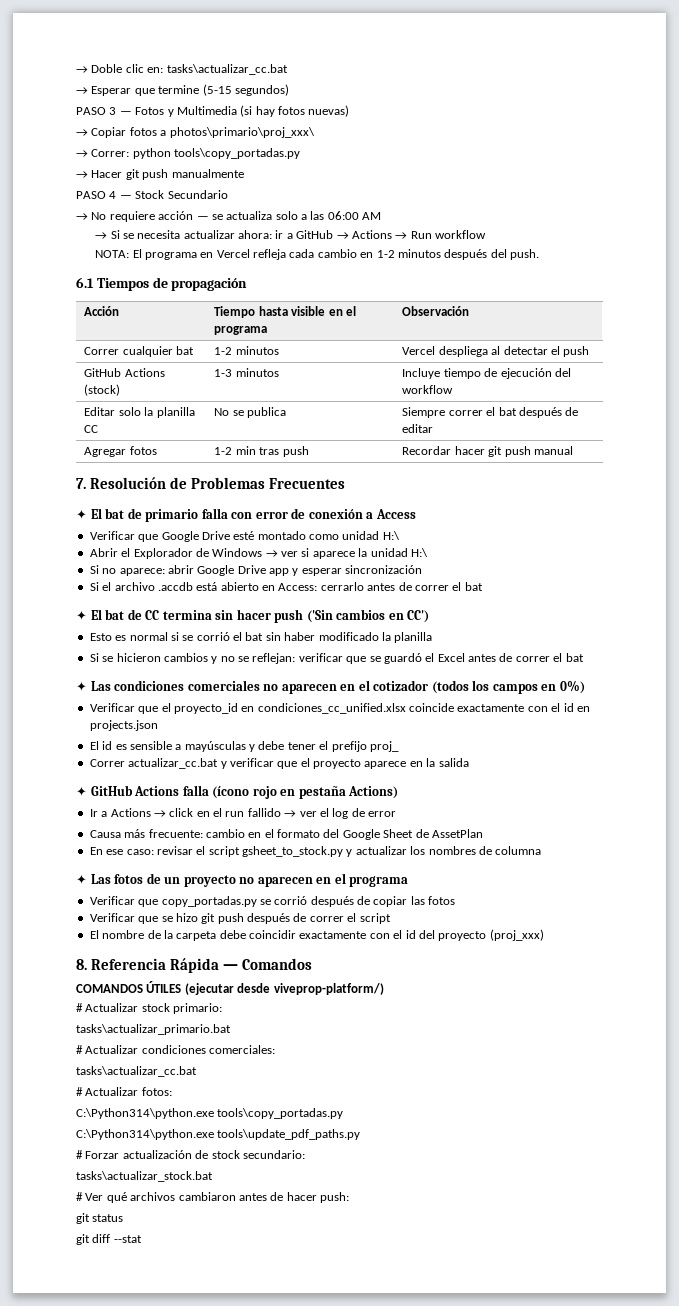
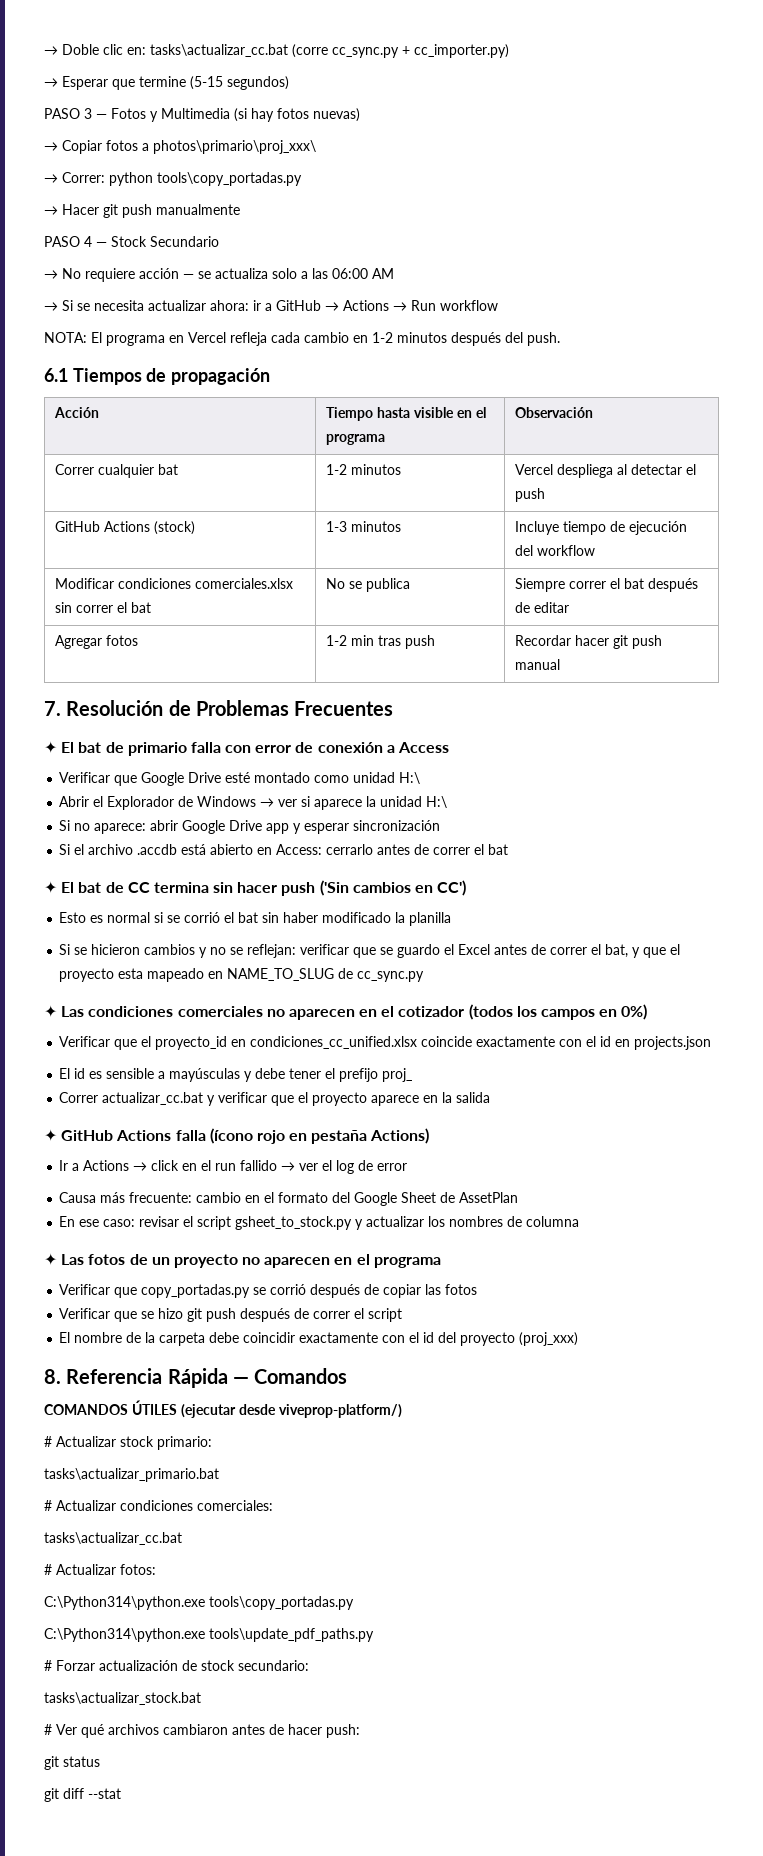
(288, 69) none -> [292,44,509,58] (corre cc_sync.py + cc_importer.py)
[84,407,195,418] [84,425,99,433] Editar solo la planilla CC -> [55,578,294,589] [55,602,152,613] Modificar condiciones comerciales.xlsx sin correr el bat
[383,653,422,664] guardó -> [397,944,441,958] guardo
[565,653,584,662] bat -> [605,944,681,958] [59,968,425,982] bat, y que el proyecto esta mapeado en NAME_TO_SLUG de cc_sync.py

